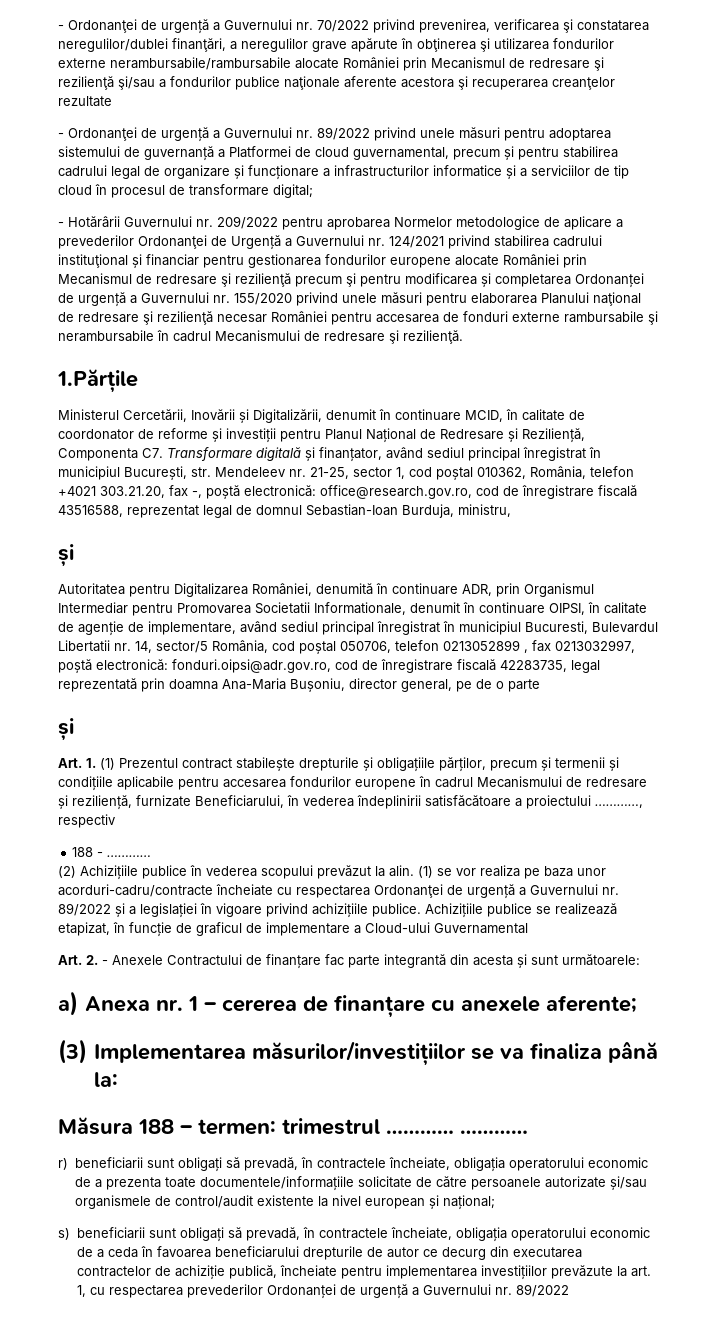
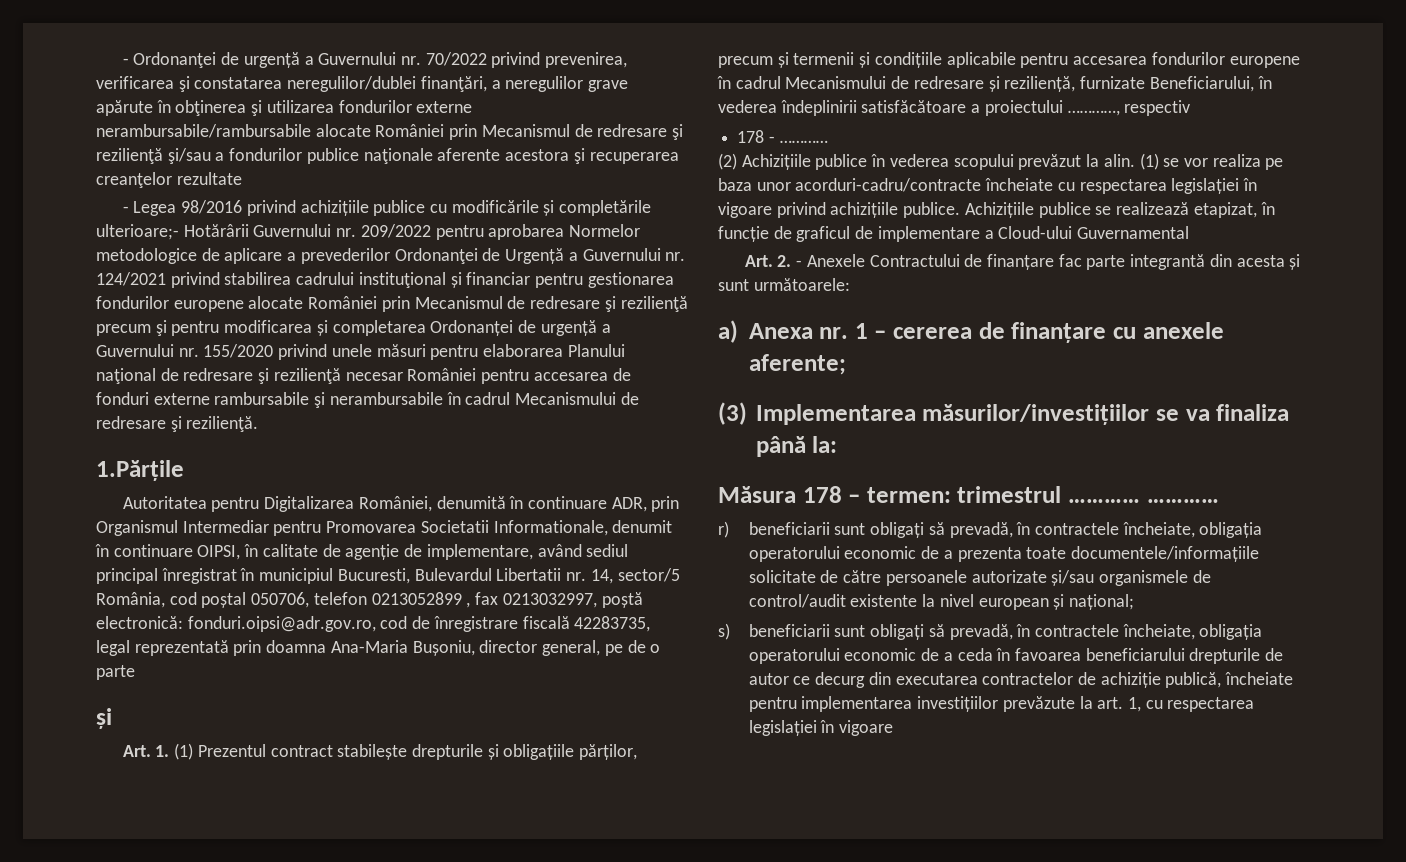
[68,127,611,142] [58,146,618,161] [58,165,629,180] [58,184,313,198] [58,222,64,227] Ordonanţei de urgență a Guvernului nr. 89/2022 privind unele măsuri pentru adoptarea sistemului de guvernanță a Platformei de cloud guvernamental, precum și pentru stabilirea cadrului legal de organizare și funcționare a infrastructurilor informatice și a serviciilor de tip cloud în procesul de transformare digital; // - -> [133,200,652,216] [96,224,179,240] Legea 98/2016 privind achizițiile publice cu modificările și completările ulterioare;-
[58,409,585,423] [58,428,585,443] [58,447,601,462] [58,466,634,480] [58,485,637,499] [58,504,511,518] [58,544,74,567] // Ministerul Cercetării, Inovării și Digitalizării, denumit în continuare MCID, în calitate de coordonator de reforme și investiții pentru Planul Național de Redresare și Reziliență, Componenta C7. Transformare digitală și finanțator, având sediul principal înregistrat în municipiul București, str. Mendeleev nr. 21-25, sector 1, cod poștal 010362, România, telefon +4021 303.21.20, fax -, poștă electronică: office@research.gov.ro, cod de înregistrare fiscală 43516588, reprezentat legal de domnul Sebastian-Ioan Burduja, ministru, // și -> (184, 470) none
[72,847,94,857] 188 -> [737,130,765,143] 178
[374,884,619,899] [58,903,136,917] Ordonanţei de urgență a Guvernului nr. 89/2022 și a -> (1167, 186) none
[138,1119,174,1134] 188 -> [802,486,842,503] 178
[186,1284,569,1299] prevederilor Ordonanței de urgență a Guvernului nr. 89/2022 -> [748,720,894,736] legislației în vigoare

